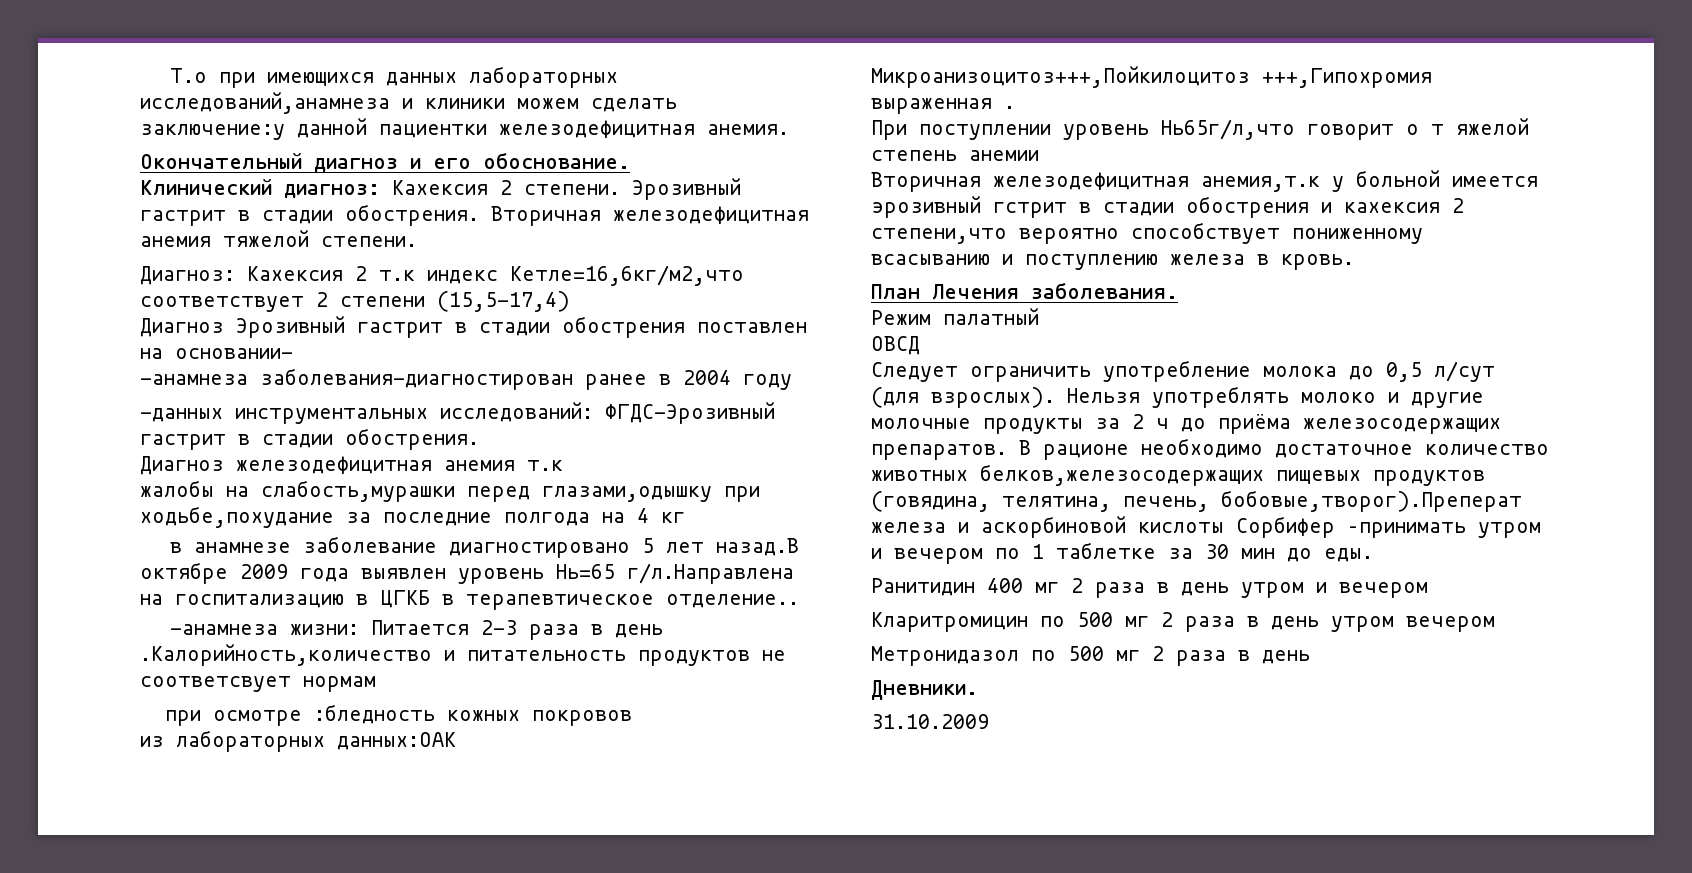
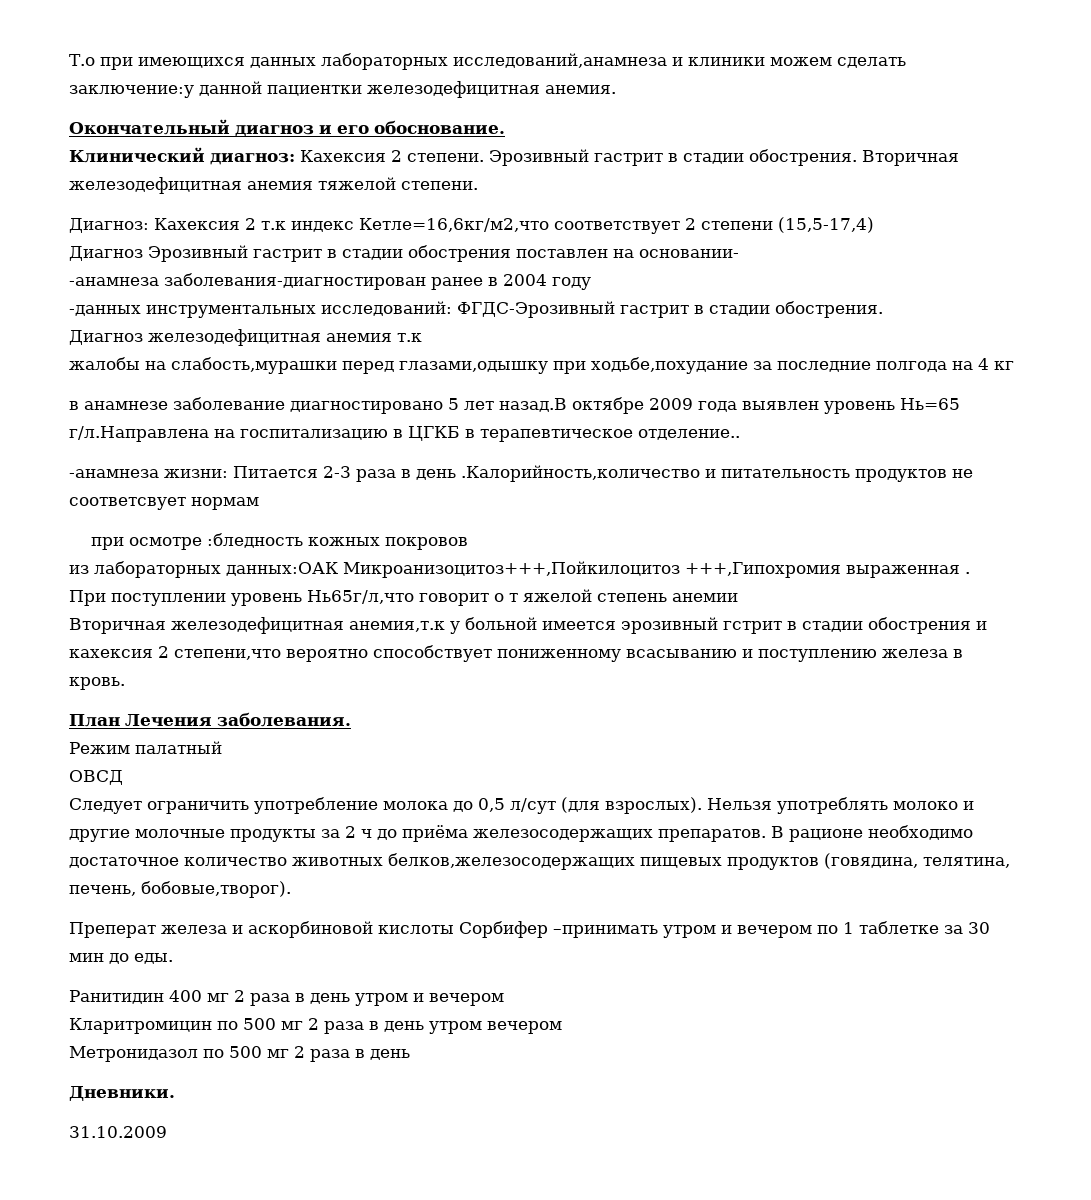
[1221,490,1522,512] бобовые,творог).Преперат -> [141,881,291,898] [69,922,156,938] бобовые,творог). // Преперат

